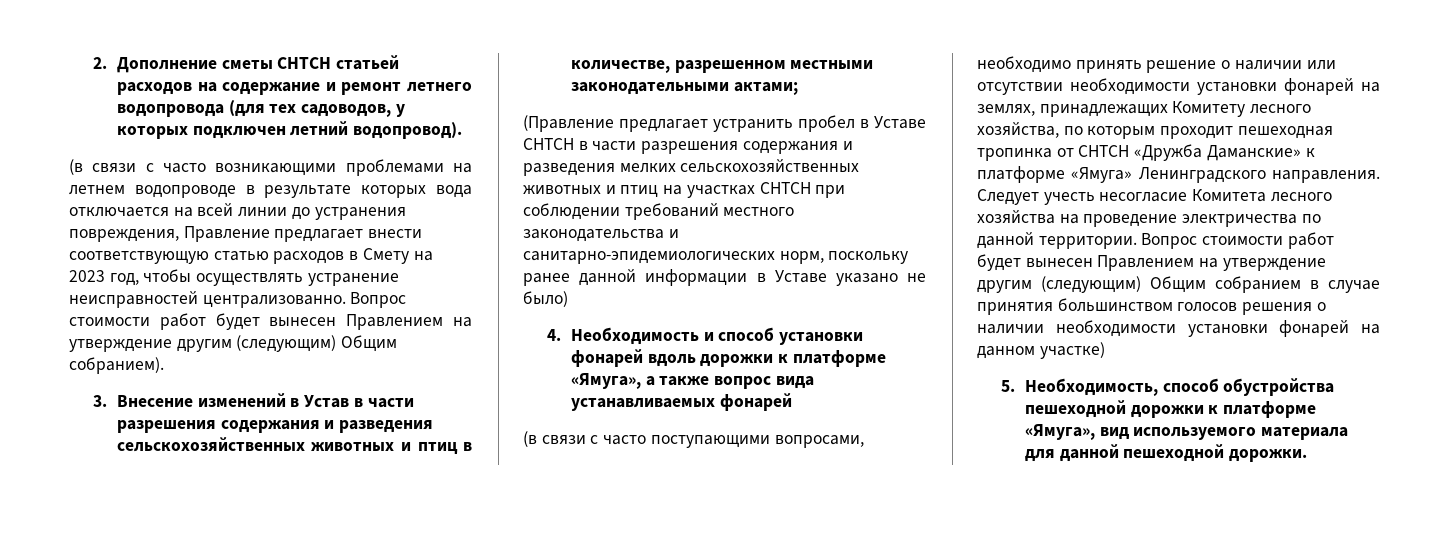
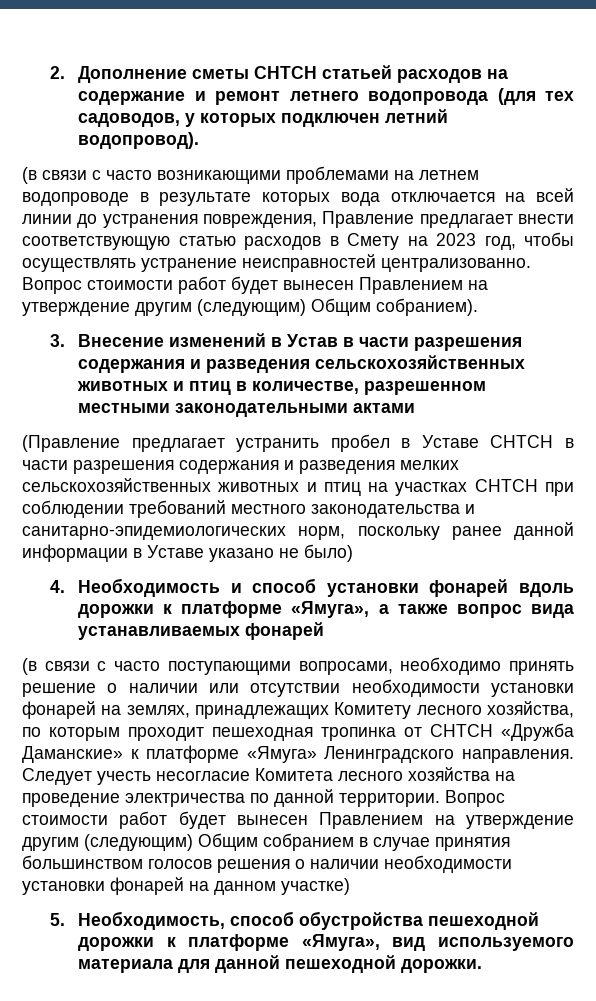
[733,82,798,95] актами; -> [353,403,416,413] актами

